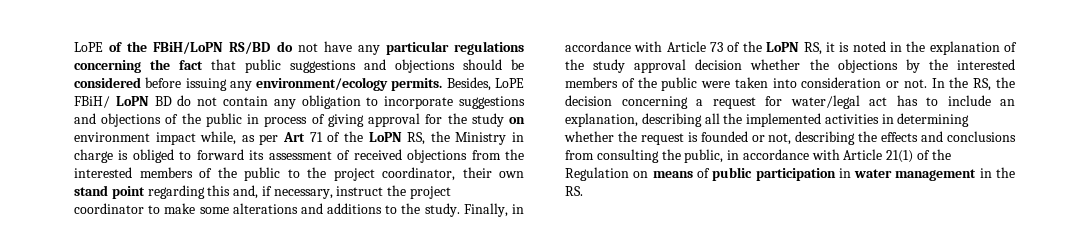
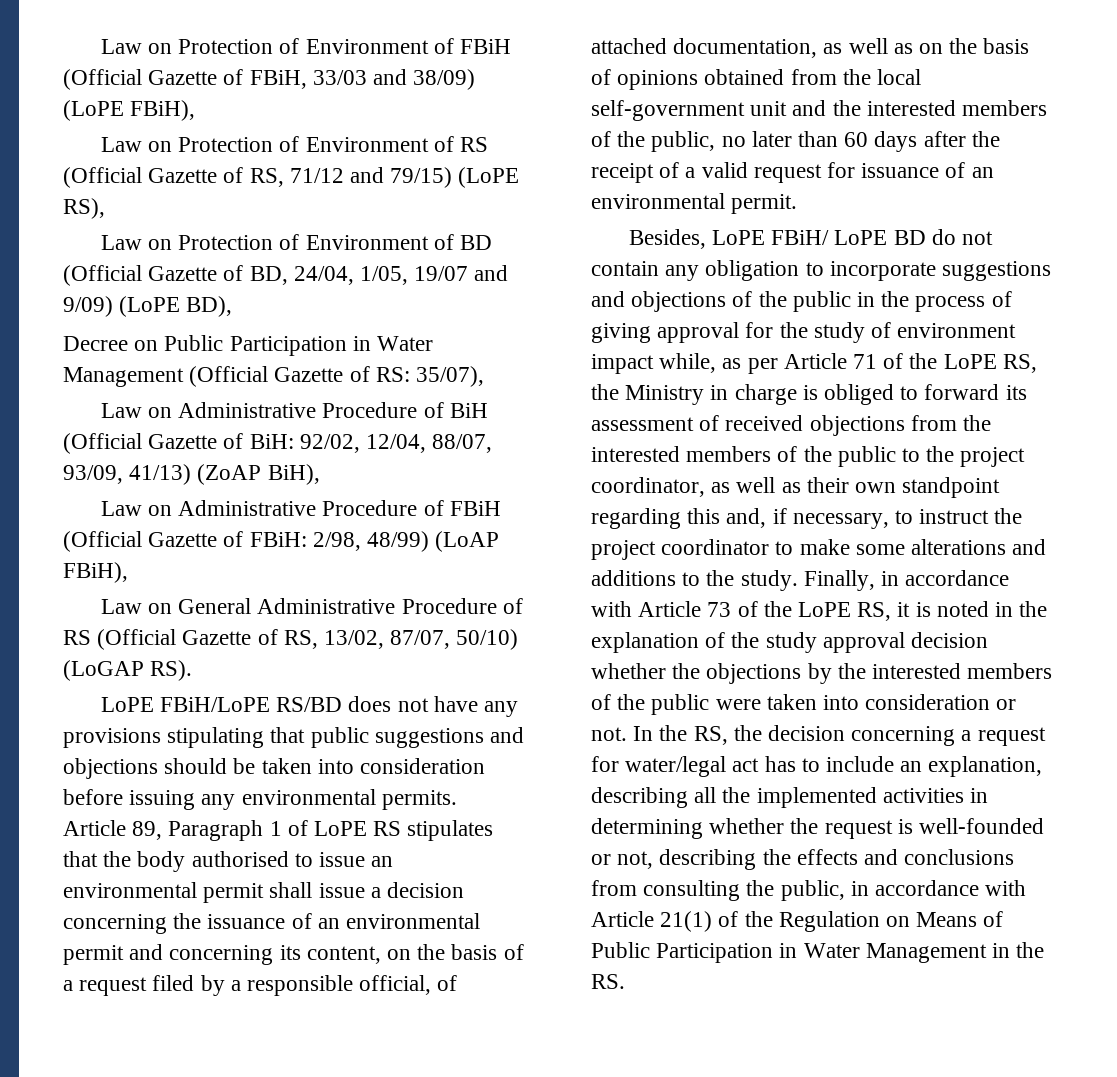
[74,41,524,55] [74,59,203,73] LoPE of the FBiH/LoPN RS/BD do not have any particular regulations concerning the fact -> [100,38,511,54] [63,69,476,90] [63,100,196,121] [100,136,488,152] [63,167,520,188] [63,198,105,219] [100,234,492,250] [63,265,509,286] [63,296,233,317] [63,335,434,356] [63,366,485,387] [100,402,488,418] [63,433,493,454] [63,464,320,485] [100,500,501,516] [63,531,500,552] [63,562,128,583] [100,598,523,614] [63,629,519,650] [63,660,193,681] [100,696,518,717] [63,727,265,748] Law on Protection of Environment of FBiH (Official Gazette of FBiH, 33/03 and 38/09) (LoPE FBiH), // Law on Protection of Environment of RS (Official Gazette of RS, 71/12 and 79/15) (LoPE RS), // Law on Protection of Environment of BD (Official Gazette of BD, 24/04, 1/05, 19/07 and 9/09) (LoPE BD), // Decree on Public Participation in Water Management (Official Gazette of RS: 35/07), // Law on Administrative Procedure of BiH (Official Gazette of BiH: 92/02, 12/04, 88/07, 93/09, 41/13) (ZoAP BiH), // Law on Administrative Procedure of FBiH (Official Gazette of FBiH: 2/98, 48/99) (LoAP FBiH), // Law on General Administrative Procedure of RS (Official Gazette of RS, 13/02, 87/07, 50/10) (LoGAP RS). // LoPE FBiH/LoPE RS/BD does not have any provisions stipulating
[74,77,443,91] considered before issuing any environment/ecology permits. -> [261,758,486,774] [63,789,457,810] [63,820,494,841] [63,851,394,872] [63,882,465,903] [63,913,481,934] [63,944,524,965] [63,975,458,996] [591,38,1030,58] [591,69,922,90] [591,100,1048,121] [591,131,1000,152] [591,162,994,183] [591,193,798,214] taken into consideration before issuing any environmental permits. Article 89, Paragraph 1 of LoPE RS stipulates that the body authorised to issue an environmental permit shall issue a decision concerning the issuance of an environmental permit and concerning its content, on the basis of a request filed by a responsible official, of attached documentation, as well as on the basis of opinions obtained from the local self-government unit and the interested members of the public, no later than 60 days after the receipt of a valid request for issuance of an environmental permit. //
[115,96,149,106] LoPN -> [834,230,888,245] LoPE
(260, 119) none -> [881,291,910,307] the
[508,117,525,124] on -> [871,322,892,338] of
[283,132,306,142] Art -> [783,353,847,369] Article
[368,132,402,142] LoPN -> [943,354,997,369] LoPE
[462,167,524,178] [74,185,145,199] their own stand point -> [711,477,1001,498] as well as their own standpoint
(333, 194) none -> [895,510,914,524] to
[766,42,800,52] LoPN -> [798,602,852,617] LoPE
[700,131,748,142] founded -> [919,818,1045,834] well-founded
[652,167,977,181] means of public participation in water management -> [916,911,1004,927] [591,942,987,963] Means of Public Participation in Water Management

